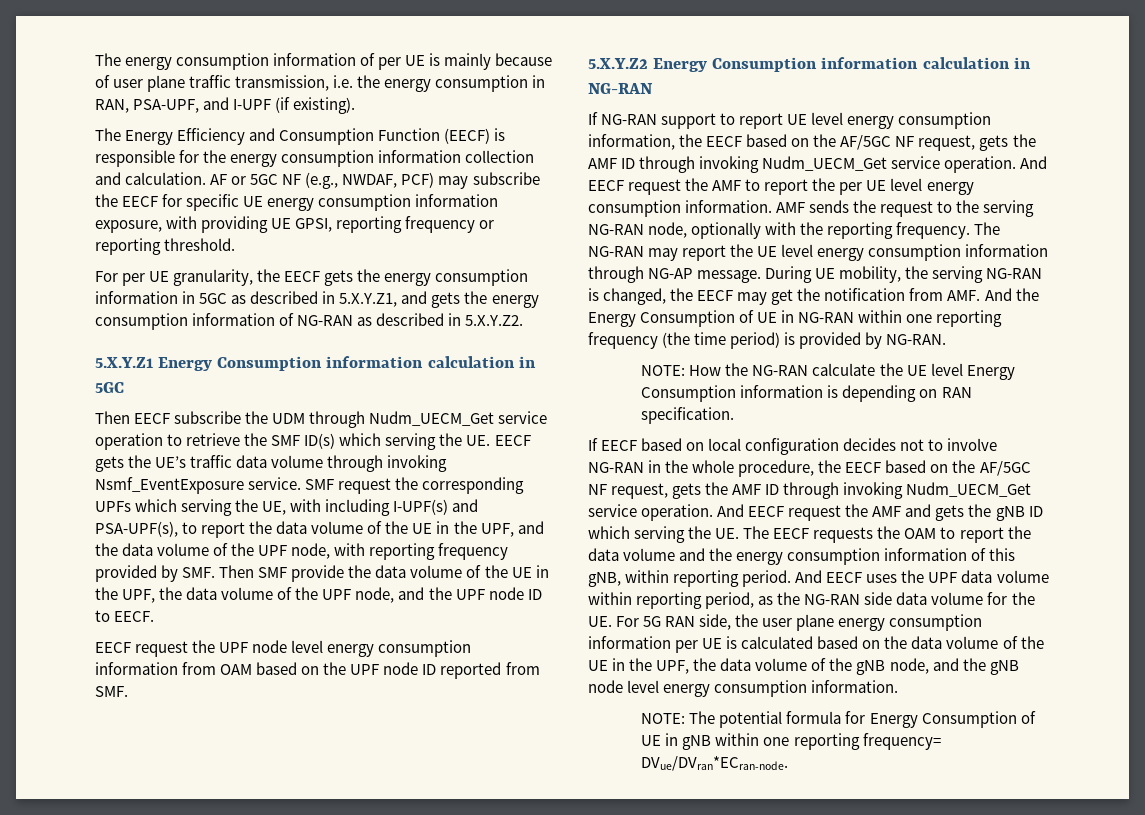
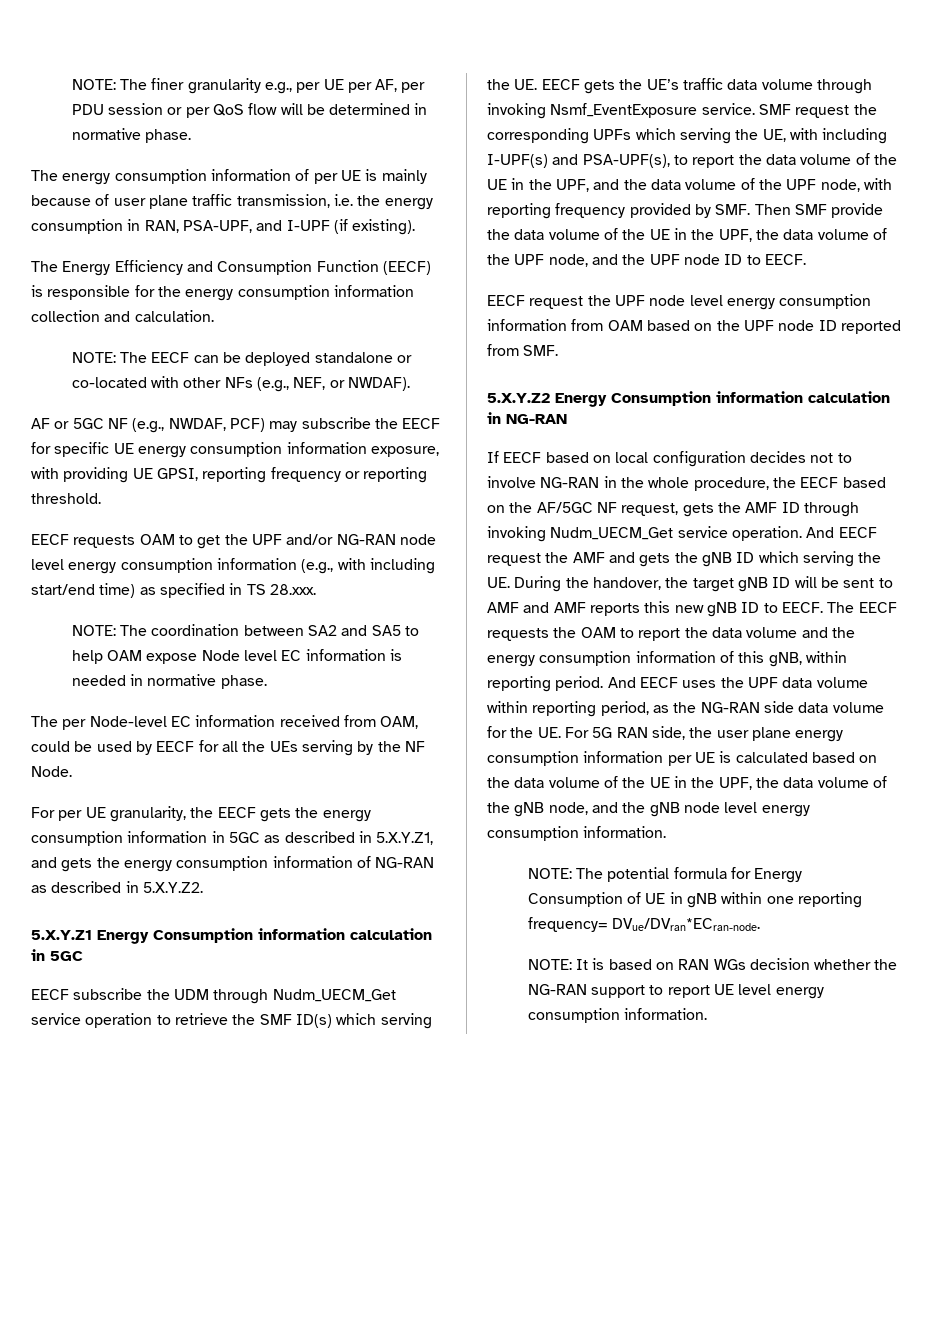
(95, 59) none -> [71,78,426,94] [71,103,428,118] [71,128,191,143] NOTE: The finer granularity e.g., per UE per AF, per PDU session or per QoS flow will be determined in normative phase. //
(207, 178) none -> [71,352,412,366] [71,376,410,392] // NOTE: The EECF can be deployed standalone or co-located with other NFs (e.g., NEF, or NWDAF). //
(236, 244) none -> [31,534,436,549] [31,558,435,574] [31,583,316,598] [71,624,419,636] [71,649,402,664] [71,674,267,689] [31,715,419,730] [31,740,425,756] [31,766,72,777] // EECF requests OAM to get the UPF and/or NG-RAN node level energy consumption information (e.g., with including start/end time) as specified in TS 28.xxx. // NOTE: The coordination between SA2 and SA5 to help OAM expose Node level EC information is needed in normative phase. // The per Node-level EC information received from OAM, could be used by EECF for all the UEs serving by the NF Node.
[95,411,130,424] Then -> (83, 956) none
[588,112,992,129] [588,134,1036,151] [588,156,1048,173] [588,178,974,195] [588,200,1035,217] [588,222,1001,239] [588,244,1049,261] [588,266,1043,283] [588,288,1039,305] [588,310,1003,327] [588,332,947,349] [641,363,1015,380] [641,385,972,402] [641,407,735,424] // If NG-RAN support to report UE level energy consumption information, the EECF based on the AF/5GC NF request, gets the AMF ID through invoking Nudm_UECM_Get service operation. And EECF request the AMF to report the per UE level energy consumption information. AMF sends the request to the serving NG-RAN node, optionally with the reporting frequency. The NG-RAN may report the UE level energy consumption information through NG-AP message. During UE mobility, the serving NG-RAN is changed, the EECF may get the notification from AMF. And the Energy Consumption of UE in NG-RAN within one reporting frequency (the time period) is provided by NG-RAN. // NOTE: How the NG-RAN calculate the UE level Energy Consumption information is depending on RAN specification. -> (567, 419) none
(740, 533) none -> [514,576,893,592] [487,601,823,617] During the handover, the target gNB ID will be sent to AMF and AMF reports this new gNB ID to EECF.
(789, 763) none -> [527,958,898,970] [527,984,824,999] [527,1008,707,1023] // NOTE: It is based on RAN WGs decision whether the NG-RAN support to report UE level energy consumption information.

